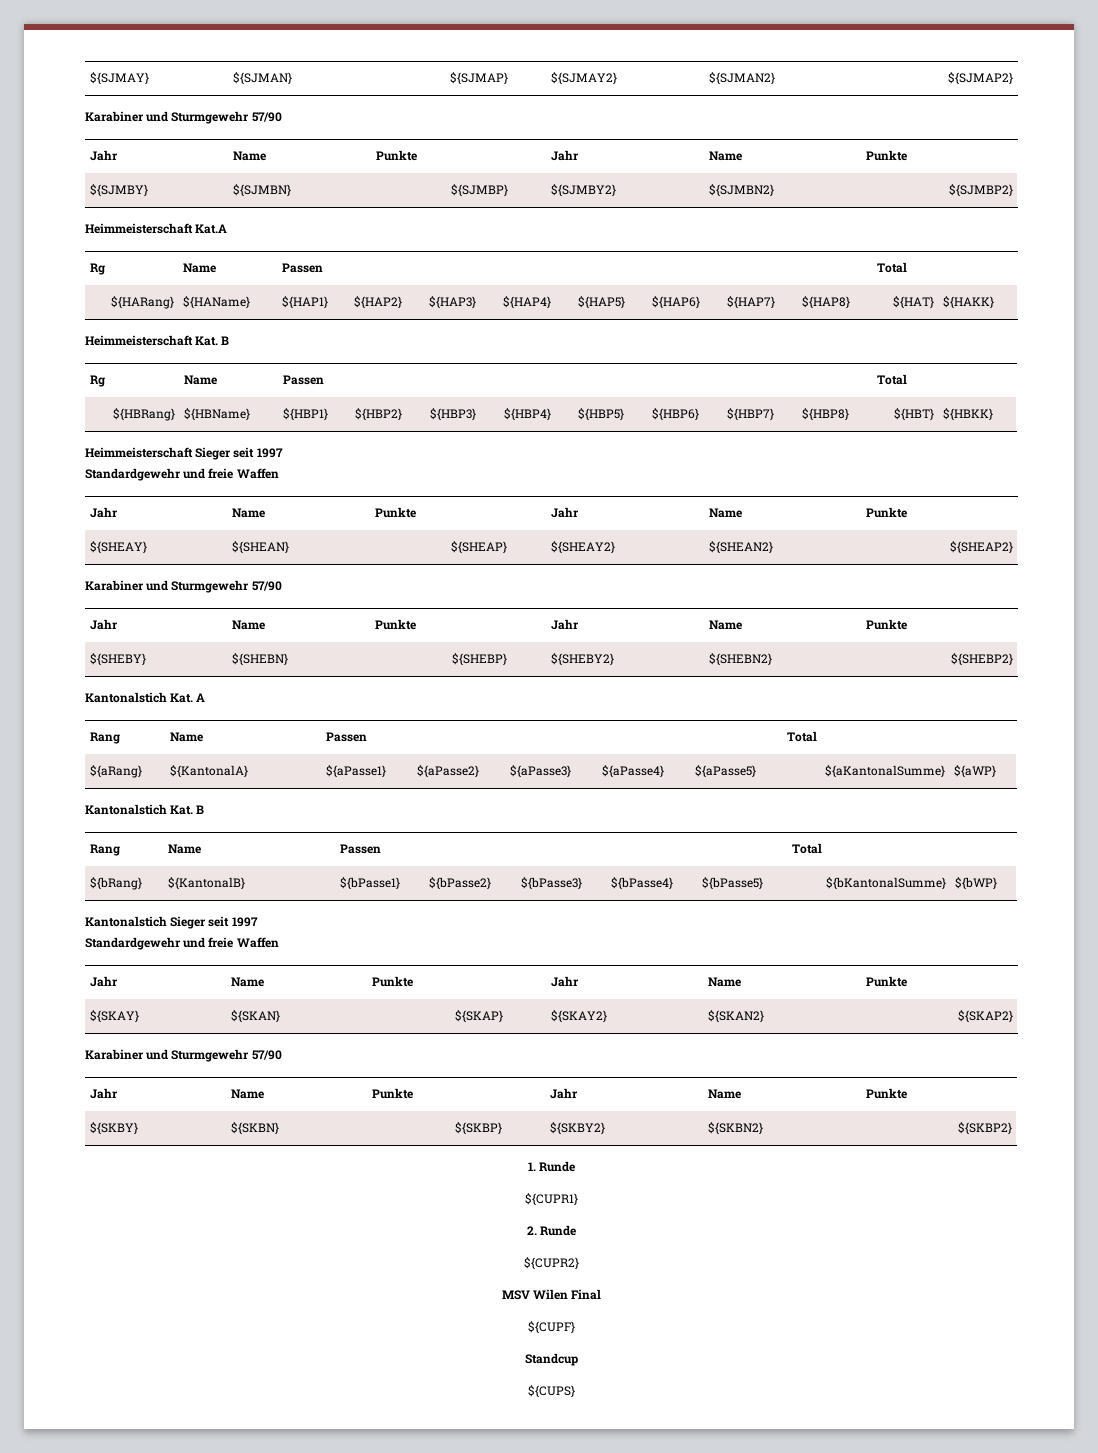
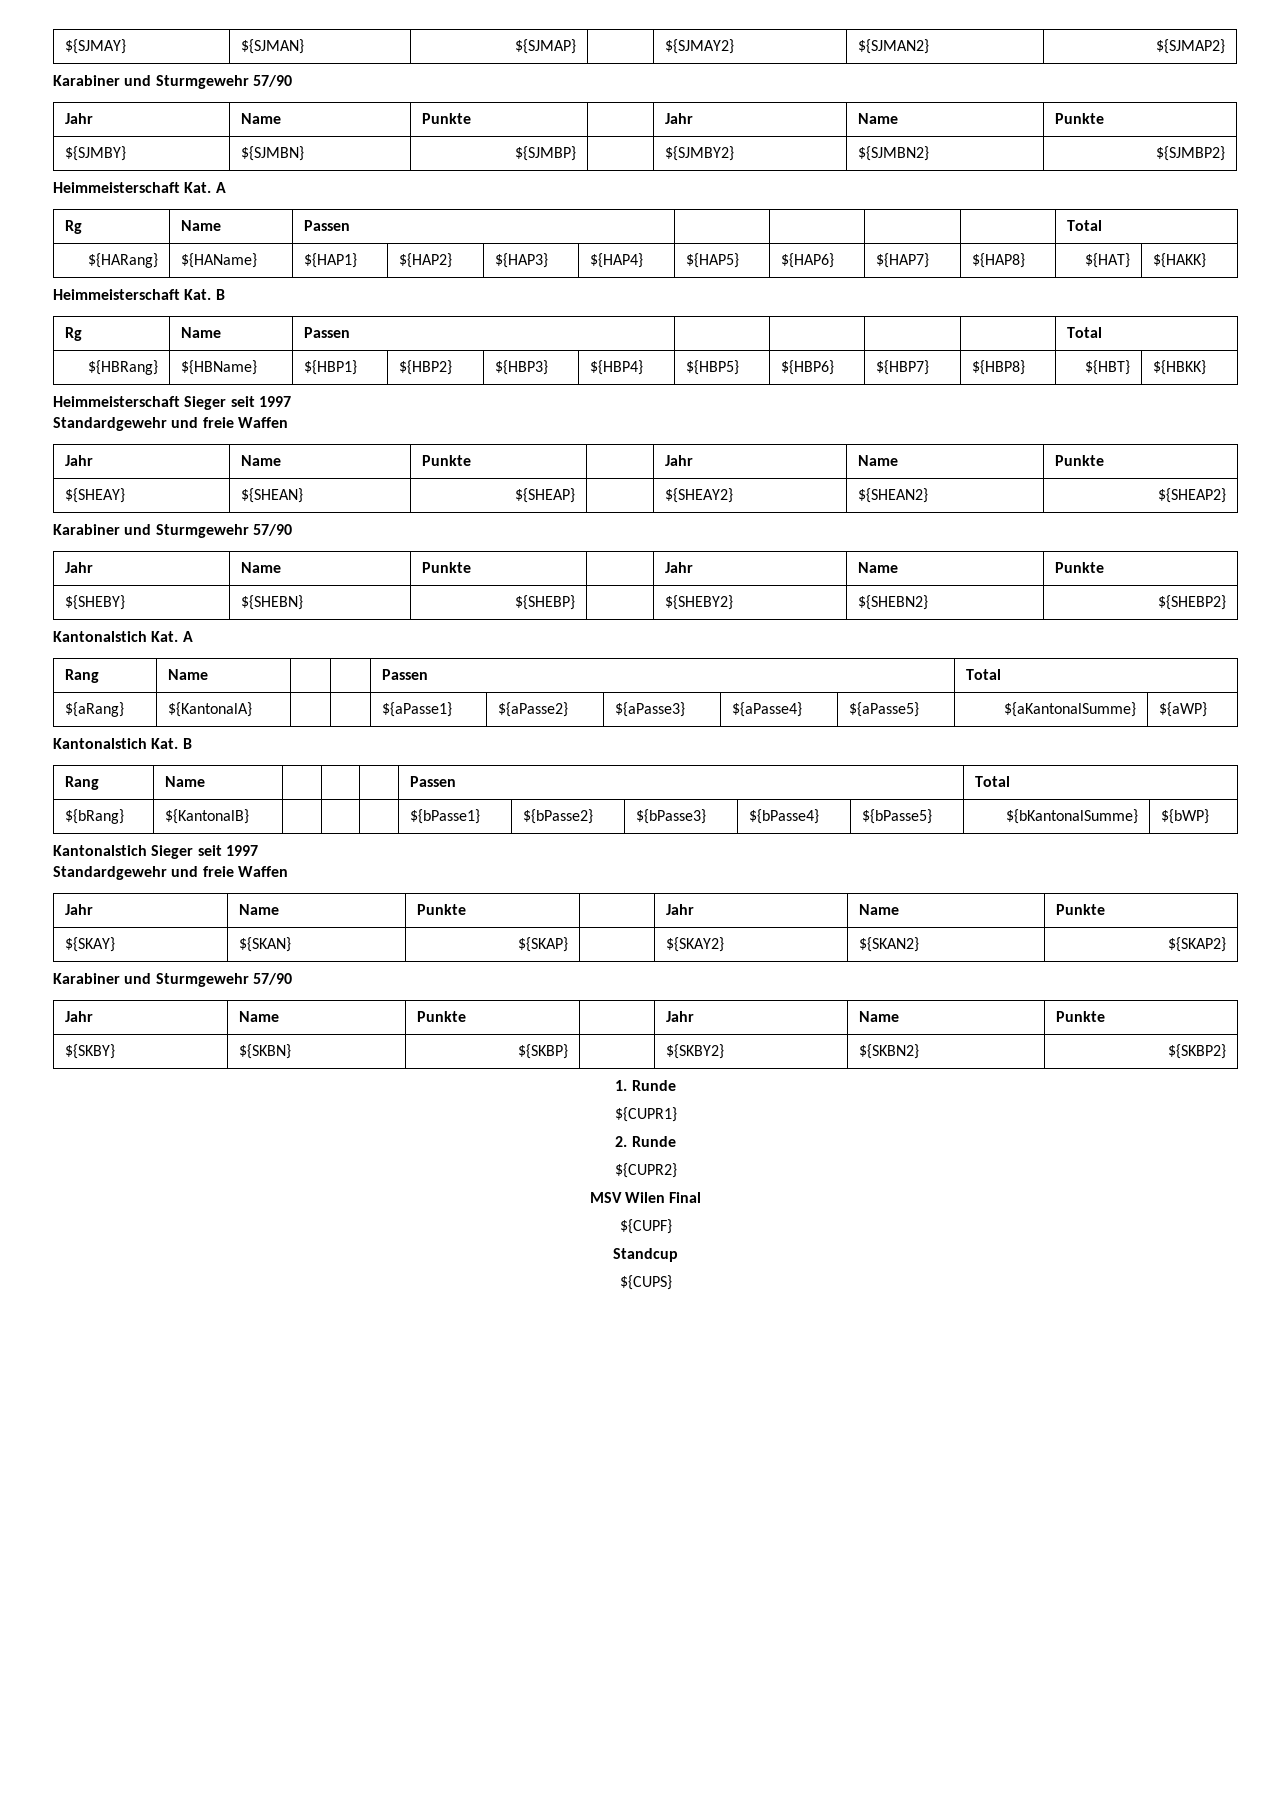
[195,224,228,234] Kat.A -> [184,182,226,193] Kat. A

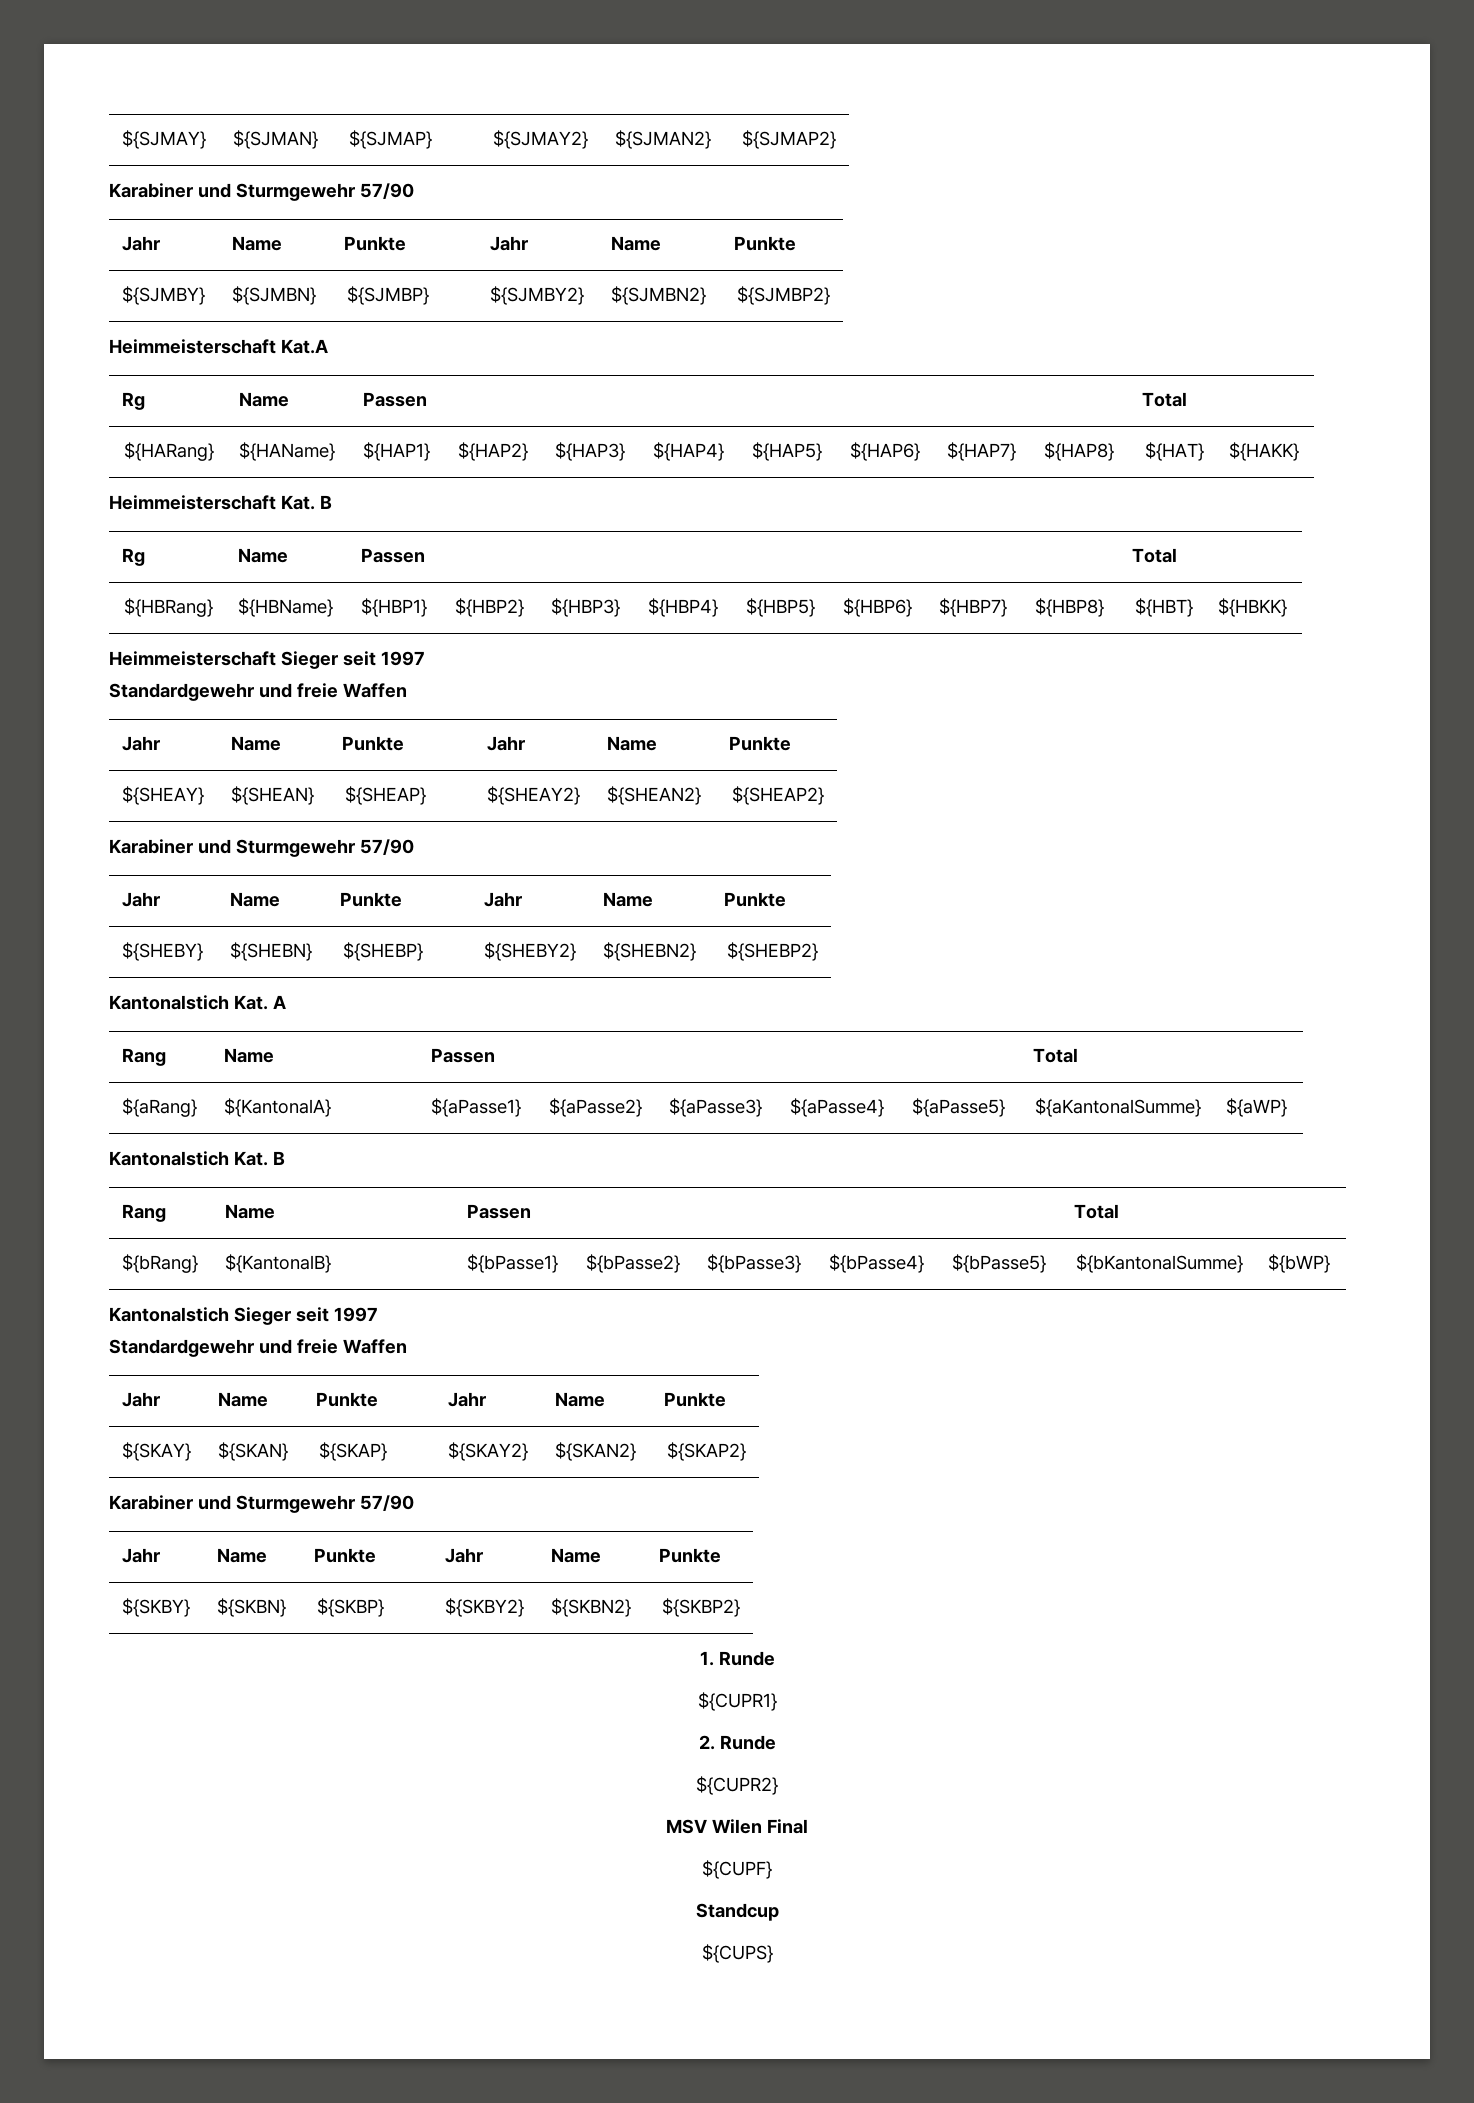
[184,182,226,193] Kat. A -> [281,339,328,354] Kat.A

